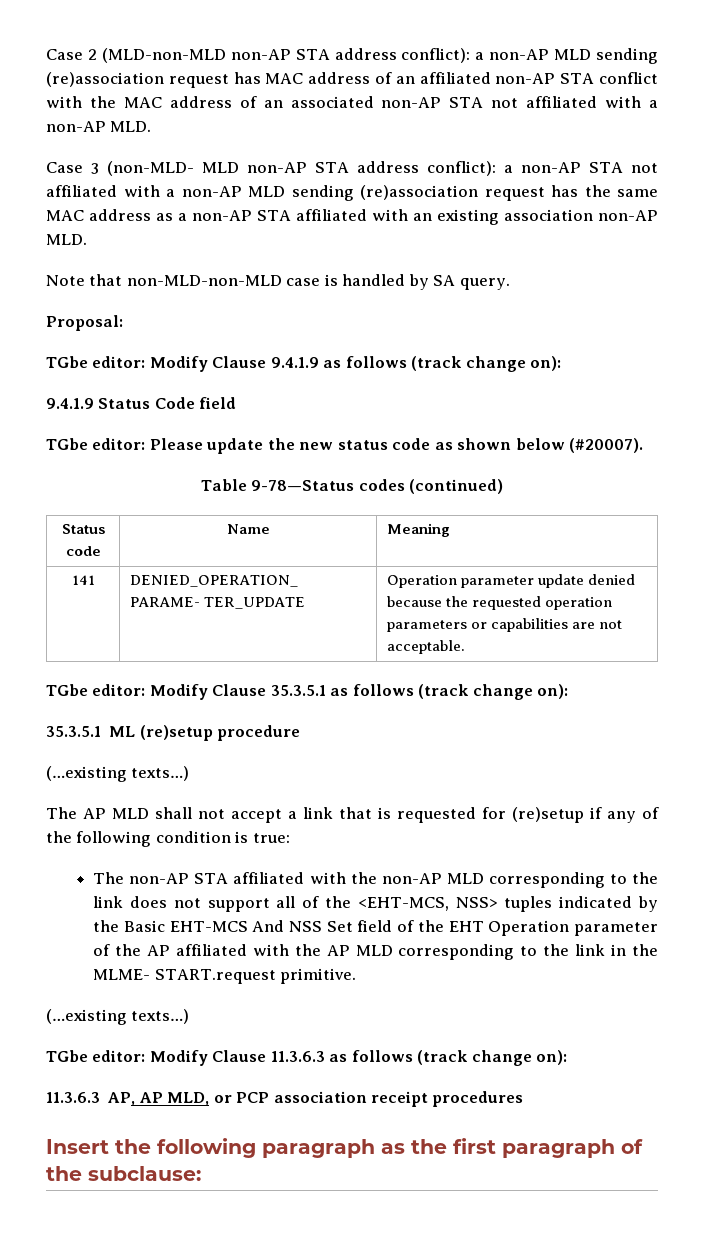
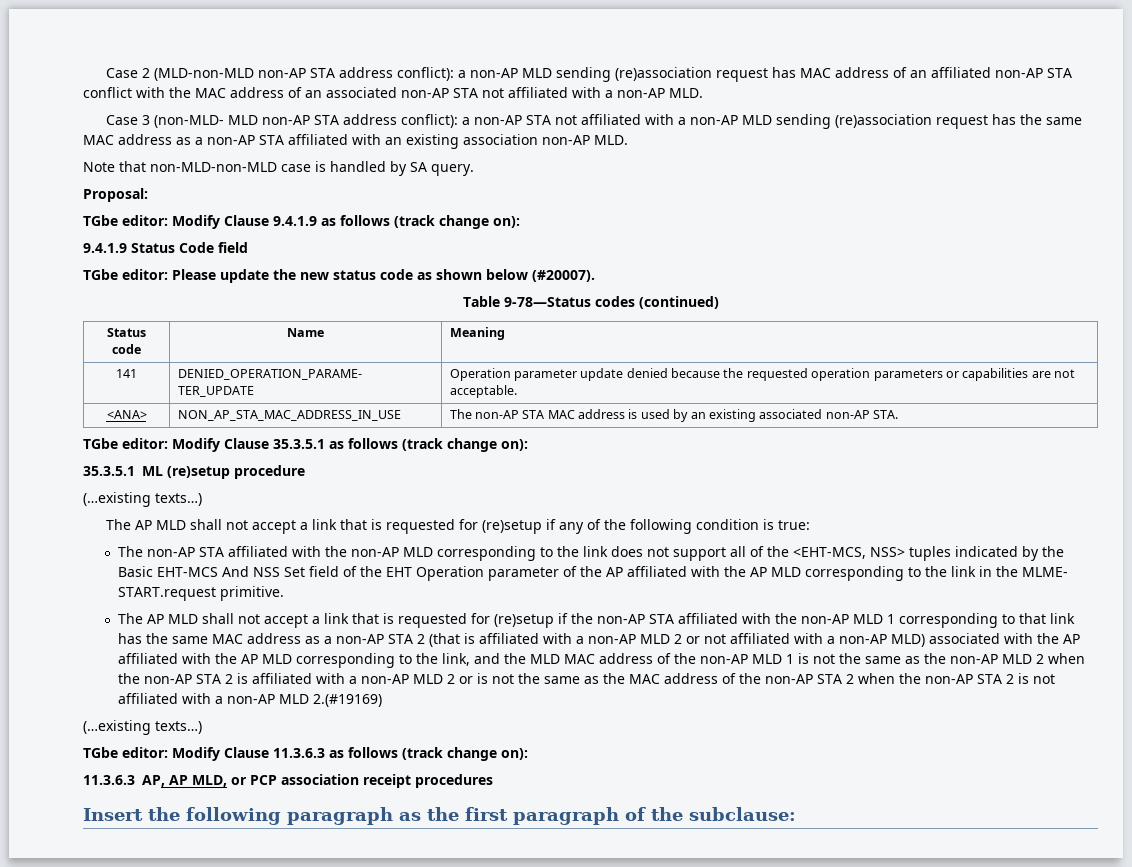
(466, 647) none -> [106,410,147,419] [177,410,401,421] [449,409,899,422] // <ANA> | NON_AP_STA_MAC_ADDRESS_IN_USE | The non-AP STA MAC address is used by an existing associated non-AP STA.
(357, 976) none -> [117,613,1075,628] [117,633,1080,647] [117,653,1085,668] [117,673,1055,684] [117,693,382,707] // The AP MLD shall not accept a link that is requested for (re)setup if the non-AP STA affiliated with the non-AP MLD 1 corresponding to that link has the same MAC address as a non-AP STA 2 (that is affiliated with a non-AP MLD 2 or not affiliated with a non-AP MLD) associated with the AP affiliated with the AP MLD corresponding to the link, and the MLD MAC address of the non-AP MLD 1 is not the same as the non-AP MLD 2 when the non-AP STA 2 is affiliated with a non-AP MLD 2 or is not the same as the MAC address of the non-AP STA 2 when the non-AP STA 2 is not affiliated with a non-AP MLD 2.(#19169)

